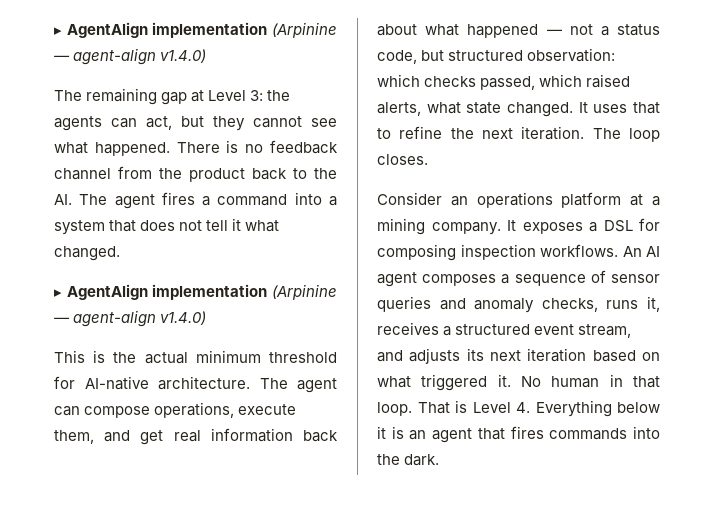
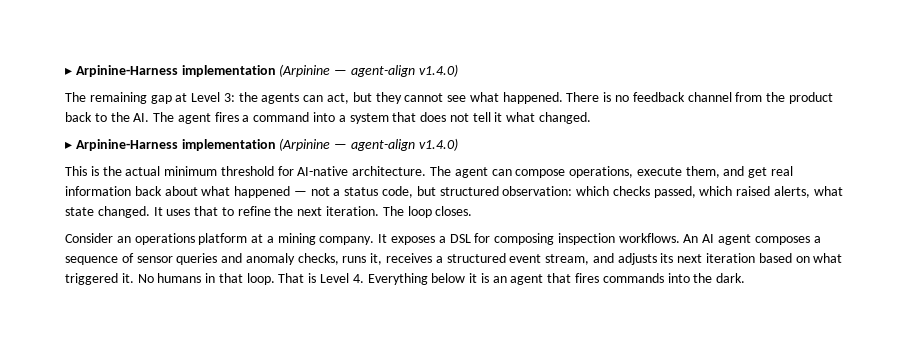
[54,22,148,38] ▸ AgentAlign -> [65,65,178,77] ▸ Arpinine-Harness
[66,284,148,300] AgentAlign -> [75,139,178,151] Arpinine-Harness
[551,376,600,388] human -> [157,273,202,283] humans

